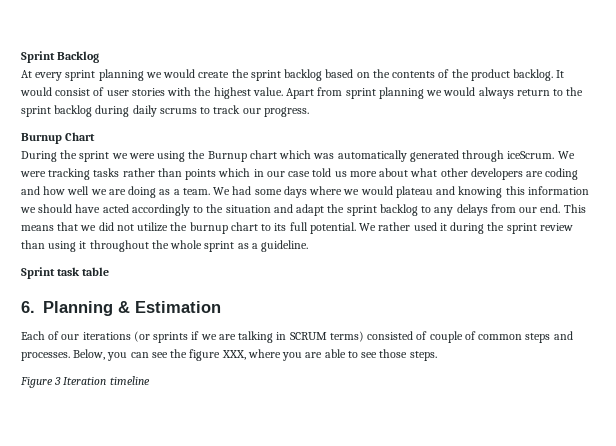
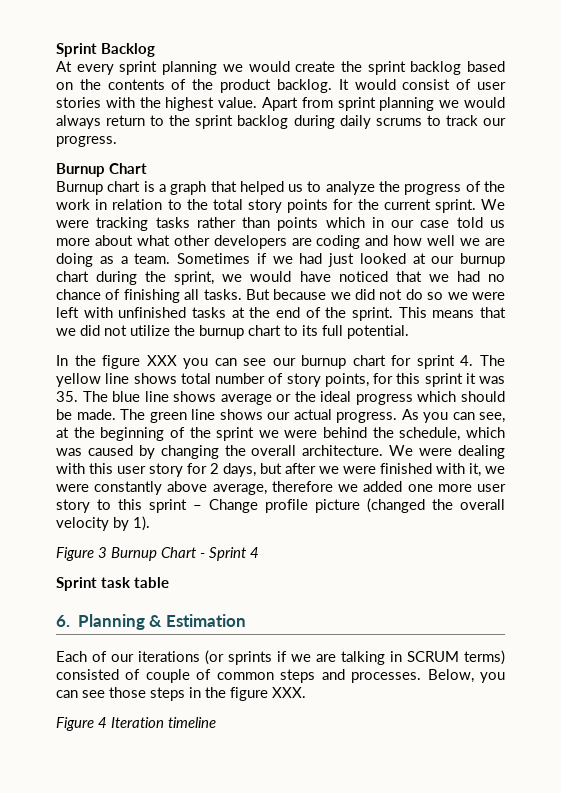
[21,150,555,162] During the sprint we were using the Burnup chart which was automatically generated through iceScrum. -> [56,181,506,195] [56,199,476,213] Burnup chart is a graph that helped us to analyze the progress of the work in relation to the total story points for the current sprint.
[213,186,589,198] [20,204,561,216] We had some days where we would plateau and knowing this information we should have acted accordingly to the situation and adapt the sprint backlog to any delays from our end. -> [177,253,505,267] [56,271,505,285] [56,289,505,303] [56,307,393,321] Sometimes if we had just looked at our burnup chart during the sprint, we would have noticed that we had no chance of finishing all tasks. But because we did not do so we were left with unfinished tasks at the end of the sprint.
[359,222,573,234] [21,240,309,252] We rather used it during the sprint review than using it throughout the whole sprint as a guideline. -> [56,355,506,369] [56,373,505,387] [56,391,505,405] [56,409,505,423] [56,427,505,441] [56,445,506,459] [56,463,505,477] [56,481,507,495] [56,498,505,513] [56,516,150,531] [56,547,259,561] // In the figure XXX you can see our burnup chart for sprint 4. The yellow line shows total number of story points, for this sprint it was 35. The blue line shows average or the ideal progress which should be made. The green line shows our actual progress. As you can see, at the beginning of the sprint we were behind the schedule, which was caused by changing the overall architecture. We were dealing with this user story for 2 days, but after we were finished with it, we were constantly above average, therefore we added one more user story to this sprint – Change profile picture (changed the overall velocity by 1). // Figure 3 Burnup Chart - Sprint 4
[170,349,437,361] [20,377,62,388] the figure XXX, where you are able to see those steps. // Figure 3 -> [109,687,306,701] [56,717,107,731] those steps in the figure XXX. // Figure 4

